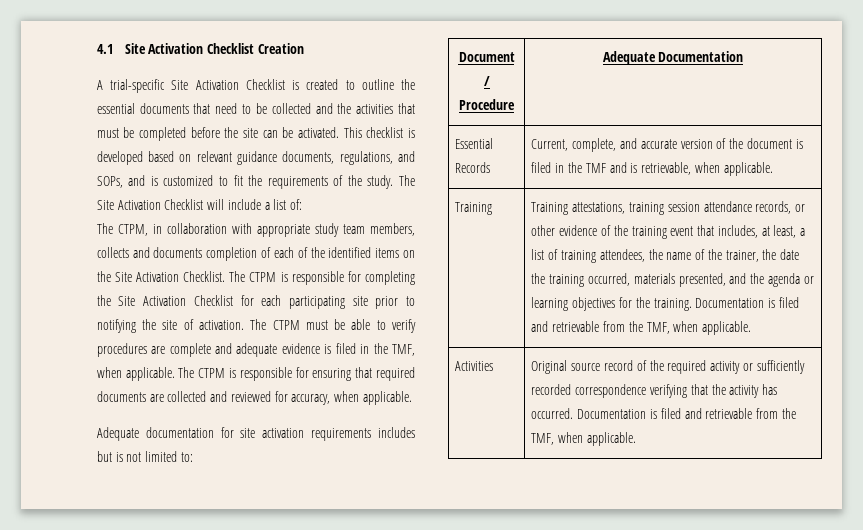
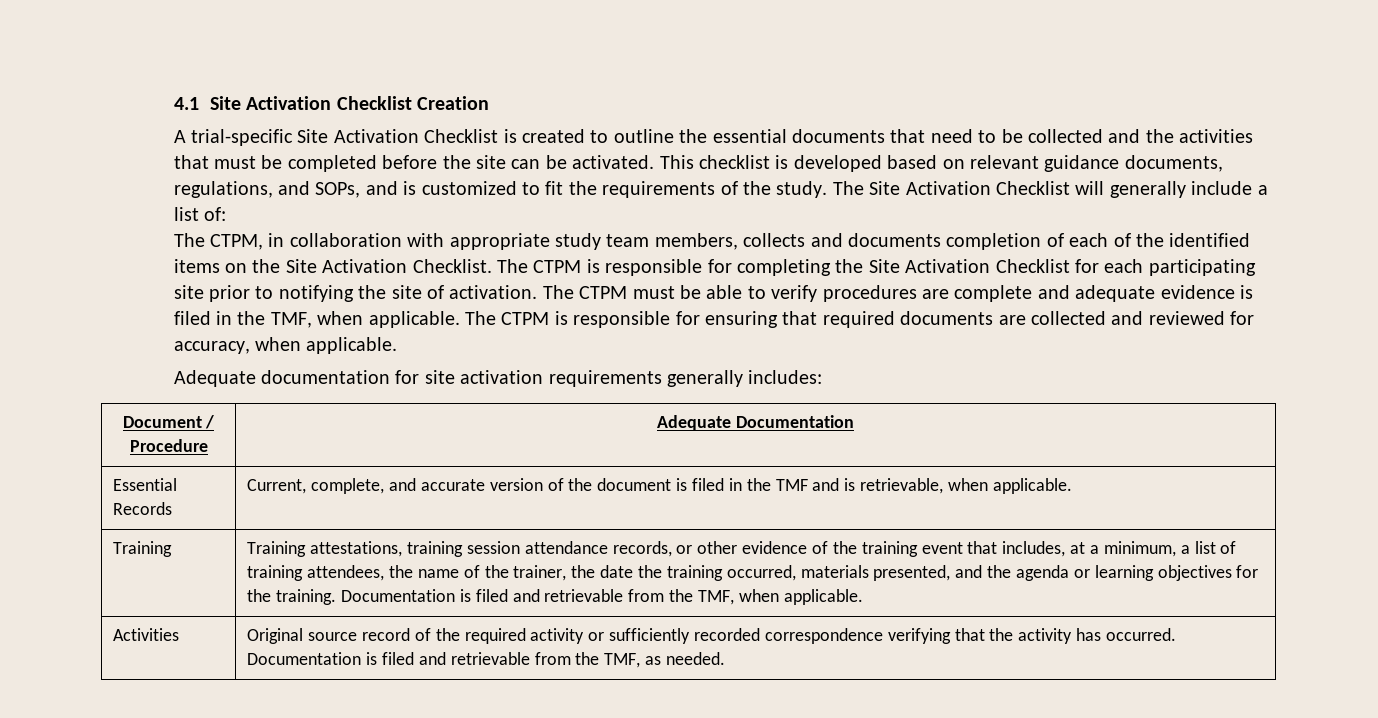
(225, 204) none -> [1109,181,1186,198] generally
[378,427,416,438] [96,451,193,462] includes but is not limited to: -> [667,370,823,387] generally includes:
[773,225,797,238] least, -> [1089,541,1176,557] a minimum,
[558,432,636,446] when applicable. -> [645,652,725,665] as needed.

